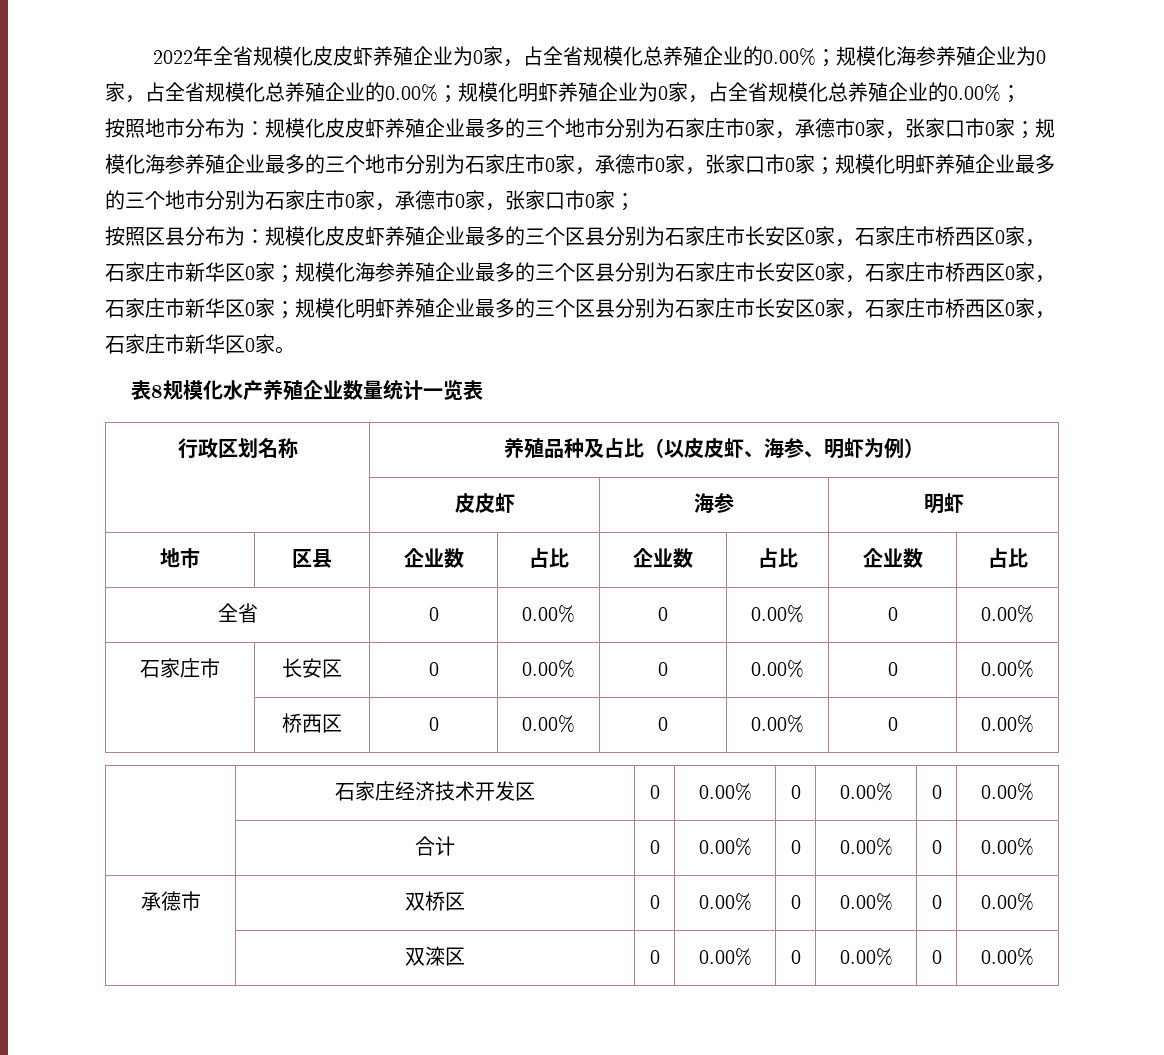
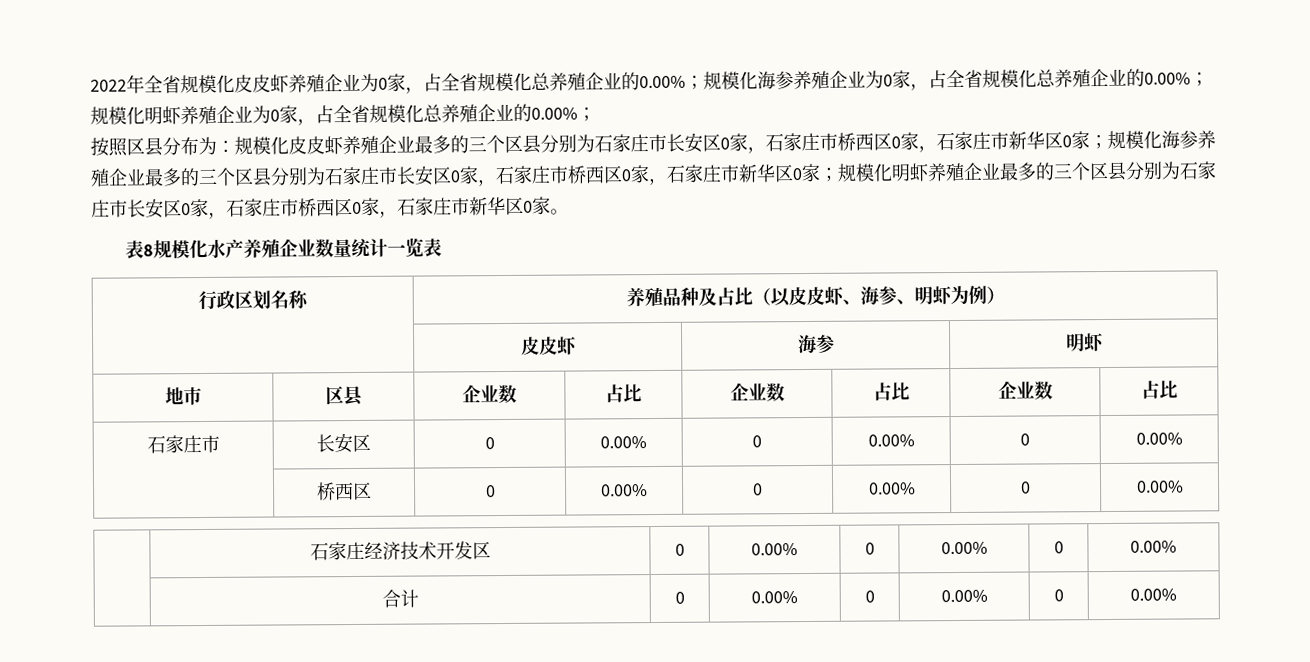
[105,118,1055,139] [105,154,1055,175] [105,190,635,211] // 按照地市分布为：规模化皮皮虾养殖企业最多的三个地市分别为石家庄市0家，承德市0家，张家口市0家；规模化海参养殖企业最多的三个地市分别为石家庄市0家，承德市0家，张家口市0家；规模化明虾养殖企业最多的三个地市分别为石家庄市0家，承德市0家，张家口市0家； -> (596, 114) none
[217,603,258,623] [428,607,439,621] [522,605,575,623] [658,607,668,621] [751,605,804,623] [887,607,898,621] [981,605,1034,623] // 全省 | 0 | 0.00% | 0 | 0.00% | 0 | 0.00% -> (1178, 389) none
[140,891,201,911] [405,891,465,911] [649,895,660,909] [698,893,752,911] [790,895,801,909] [839,893,893,911] [931,895,942,909] [981,893,1034,911] [405,946,465,966] [649,950,660,964] [698,948,752,966] [790,950,801,964] [839,948,893,966] [931,950,942,964] [981,948,1034,966] // 承德市 | 双桥区 | 0 | 0.00% | 0 | 0.00% | 0 | 0.00% // | 双滦区 | 0 | 0.00% | 0 | 0.00% | 0 | 0.00% -> (1177, 594) none

